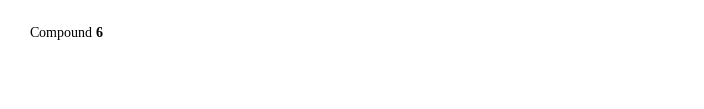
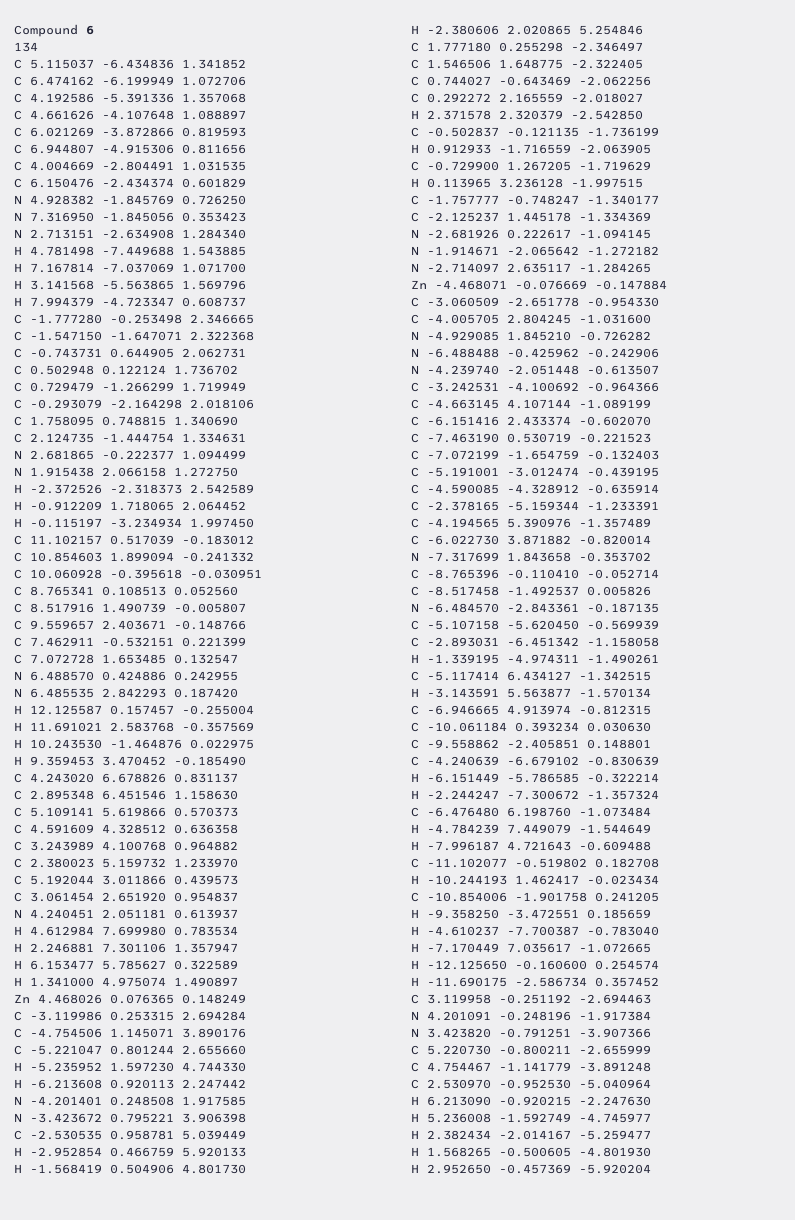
(103, 32) none -> [14,42,38,52] [14,59,246,69] [14,76,246,86] [14,93,246,103] [14,110,246,120] [14,127,246,137] [14,144,246,154] [14,161,246,171] [14,178,246,188] [14,195,246,205] [14,212,246,222] [14,229,246,239] [14,246,246,256] [14,263,246,273] [14,280,246,290] [14,297,246,307] [14,314,254,324] [14,331,254,341] [14,348,246,358] [14,365,238,375] [14,382,246,392] [14,399,254,409] [14,416,238,426] [14,433,246,443] [14,450,246,460] [14,467,238,477] [14,484,254,494] [14,501,246,511] [14,518,254,528] [14,535,254,545] [14,552,254,562] [14,569,262,579] [14,586,238,596] [14,603,246,613] [14,620,246,630] [14,637,246,647] [14,654,238,664] [14,671,238,681] [14,688,238,698] [14,705,254,715] [14,722,254,732] [14,739,254,749] [14,756,246,766] [14,773,238,783] [14,790,238,800] [14,807,238,817] [14,824,238,834] [14,841,238,851] [14,858,238,868] [14,875,238,885] [14,892,238,902] [14,909,238,919] [14,926,238,936] [14,943,238,953] [14,960,238,970] [14,977,238,987] [14,994,246,1004] [14,1011,246,1021] [14,1028,246,1038] [14,1045,246,1055] [14,1062,246,1072] [14,1079,246,1089] [14,1096,246,1106] [14,1113,246,1123] [14,1130,246,1140] [14,1147,246,1157] [14,1164,246,1174] [411,25,643,35] [411,42,643,52] [411,59,643,69] [411,76,651,86] [411,93,643,103] [411,110,643,120] [411,127,659,137] [411,144,651,154] [411,161,651,171] [411,178,643,188] [411,195,659,205] [411,212,651,222] [411,229,651,239] [411,246,659,256] [411,263,651,273] [411,280,667,290] [411,297,659,307] [411,314,651,324] [411,331,651,341] [411,348,659,358] [411,365,659,375] [411,382,659,392] [411,399,651,409] [411,416,651,426] [411,433,651,443] [411,450,659,460] [411,467,659,477] [411,484,659,494] [411,501,659,511] [411,518,651,528] [411,535,651,545] [411,552,651,562] [411,569,659,579] [411,586,651,596] [411,603,659,613] [411,620,659,630] [411,637,659,647] [411,654,659,664] [411,671,651,681] [411,688,651,698] [411,705,651,715] [411,722,651,732] [411,739,651,749] [411,756,659,766] [411,773,659,783] [411,790,659,800] [411,807,651,817] [411,824,651,834] [411,841,651,851] [411,858,659,868] [411,875,659,885] [411,892,659,902] [411,909,651,919] [411,926,659,936] [411,943,651,953] [411,960,659,970] [411,977,659,987] [411,994,651,1004] [411,1011,651,1021] [411,1028,651,1038] [411,1045,651,1055] [411,1062,651,1072] [411,1079,651,1089] [411,1096,651,1106] [411,1113,651,1123] [411,1130,651,1140] [411,1147,651,1157] [411,1164,651,1174] // 134 // C 5.115037 -6.434836 1.341852 // C 6.474162 -6.199949 1.072706 // C 4.192586 -5.391336 1.357068 // C 4.661626 -4.107648 1.088897 // C 6.021269 -3.872866 0.819593 // C 6.944807 -4.915306 0.811656 // C 4.004669 -2.804491 1.031535 // C 6.150476 -2.434374 0.601829 // N 4.928382 -1.845769 0.726250 // N 7.316950 -1.845056 0.353423 // N 2.713151 -2.634908 1.284340 // H 4.781498 -7.449688 1.543885 // H 7.167814 -7.037069 1.071700 // H 3.141568 -5.563865 1.569796 // H 7.994379 -4.723347 0.608737 // C -1.777280 -0.253498 2.346665 // C -1.547150 -1.647071 2.322368 // C -0.743731 0.644905 2.062731 // C 0.502948 0.122124 1.736702 // C 0.729479 -1.266299 1.719949 // C -0.293079 -2.164298 2.018106 // C 1.758095 0.748815 1.340690 // C 2.124735 -1.444754 1.334631 // N 2.681865 -0.222377 1.094499 // N 1.915438 2.066158 1.272750 // H -2.372526 -2.318373 2.542589 // H -0.912209 1.718065 2.064452 // H -0.115197 -3.234934 1.997450 // C 11.102157 0.517039 -0.183012 // C 10.854603 1.899094 -0.241332 // C 10.060928 -0.395618 -0.030951 // C 8.765341 0.108513 0.052560 // C 8.517916 1.490739 -0.005807 // C 9.559657 2.403671 -0.148766 // C 7.462911 -0.532151 0.221399 // C 7.072728 1.653485 0.132547 // N 6.488570 0.424886 0.242955 // N 6.485535 2.842293 0.187420 // H 12.125587 0.157457 -0.255004 // H 11.691021 2.583768 -0.357569 // H 10.243530 -1.464876 0.022975 // H 9.359453 3.470452 -0.185490 // C 4.243020 6.678826 0.831137 // C 2.895348 6.451546 1.158630 // C 5.109141 5.619866 0.570373 // C 4.591609 4.328512 0.636358 // C 3.243989 4.100768 0.964882 // C 2.380023 5.159732 1.233970 // C 5.192044 3.011866 0.439573 // C 3.061454 2.651920 0.954837 // N 4.240451 2.051181 0.613937 // H 4.612984 7.699980 0.783534 // H 2.246881 7.301106 1.357947 // H 6.153477 5.785627 0.322589 // H 1.341000 4.975074 1.490897 // Zn 4.468026 0.076365 0.148249 // C -3.119986 0.253315 2.694284 // C -4.754506 1.145071 3.890176 // C -5.221047 0.801244 2.655660 // H -5.235952 1.597230 4.744330 // H -6.213608 0.920113 2.247442 // N -4.201401 0.248508 1.917585 // N -3.423672 0.795221 3.906398 // C -2.530535 0.958781 5.039449 // H -2.952854 0.466759 5.920133 // H -1.568419 0.504906 4.801730 // H -2.380606 2.020865 5.254846 // C 1.777180 0.255298 -2.346497 // C 1.546506 1.648775 -2.322405 // C 0.744027 -0.643469 -2.062256 // C 0.292272 2.165559 -2.018027 // H 2.371578 2.320379 -2.542850 // C -0.502837 -0.121135 -1.736199 // H 0.912933 -1.716559 -2.063905 // C -0.729900 1.267205 -1.719629 // H 0.113965 3.236128 -1.997515 // C -1.757777 -0.748247 -1.340177 // C -2.125237 1.445178 -1.334369 // N -2.681926 0.222617 -1.094145 // N -1.914671 -2.065642 -1.272182 // N -2.714097 2.635117 -1.284265 // Zn -4.468071 -0.076669 -0.147884 // C -3.060509 -2.651778 -0.954330 // C -4.005705 2.804245 -1.031600 // N -4.929085 1.845210 -0.726282 // N -6.488488 -0.425962 -0.242906 // N -4.239740 -2.051448 -0.613507 // C -3.242531 -4.100692 -0.964366 // C -4.663145 4.107144 -1.089199 // C -6.151416 2.433374 -0.602070 // C -7.463190 0.530719 -0.221523 // C -7.072199 -1.654759 -0.132403 // C -5.191001 -3.012474 -0.439195 // C -4.590085 -4.328912 -0.635914 // C -2.378165 -5.159344 -1.233391 // C -4.194565 5.390976 -1.357489 // C -6.022730 3.871882 -0.820014 // N -7.317699 1.843658 -0.353702 // C -8.765396 -0.110410 -0.052714 // C -8.517458 -1.492537 0.005826 // N -6.484570 -2.843361 -0.187135 // C -5.107158 -5.620450 -0.569939 // C -2.893031 -6.451342 -1.158058 // H -1.339195 -4.974311 -1.490261 // C -5.117414 6.434127 -1.342515 // H -3.143591 5.563877 -1.570134 // C -6.946665 4.913974 -0.812315 // C -10.061184 0.393234 0.030630 // C -9.558862 -2.405851 0.148801 // C -4.240639 -6.679102 -0.830639 // H -6.151449 -5.786585 -0.322214 // H -2.244247 -7.300672 -1.357324 // C -6.476480 6.198760 -1.073484 // H -4.784239 7.449079 -1.544649 // H -7.996187 4.721643 -0.609488 // C -11.102077 -0.519802 0.182708 // H -10.244193 1.462417 -0.023434 // C -10.854006 -1.901758 0.241205 // H -9.358250 -3.472551 0.185659 // H -4.610237 -7.700387 -0.783040 // H -7.170449 7.035617 -1.072665 // H -12.125650 -0.160600 0.254574 // H -11.690175 -2.586734 0.357452 // C 3.119958 -0.251192 -2.694463 // N 4.201091 -0.248196 -1.917384 // N 3.423820 -0.791251 -3.907366 // C 5.220730 -0.800211 -2.655999 // C 4.754467 -1.141779 -3.891248 // C 2.530970 -0.952530 -5.040964 // H 6.213090 -0.920215 -2.247630 // H 5.236008 -1.592749 -4.745977 // H 2.382434 -2.014167 -5.259477 // H 1.568265 -0.500605 -4.801930 // H 2.952650 -0.457369 -5.920204

